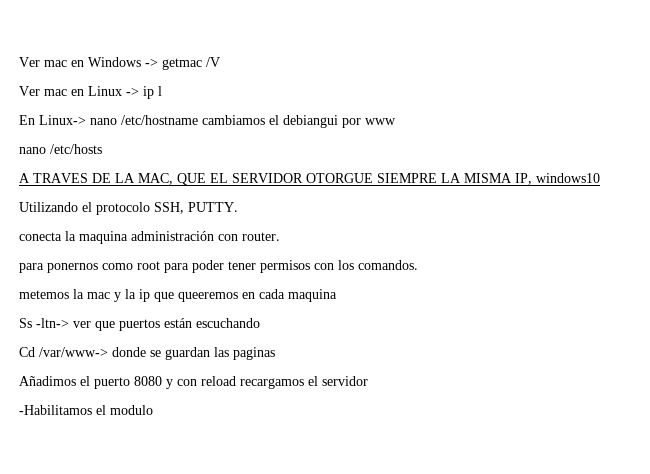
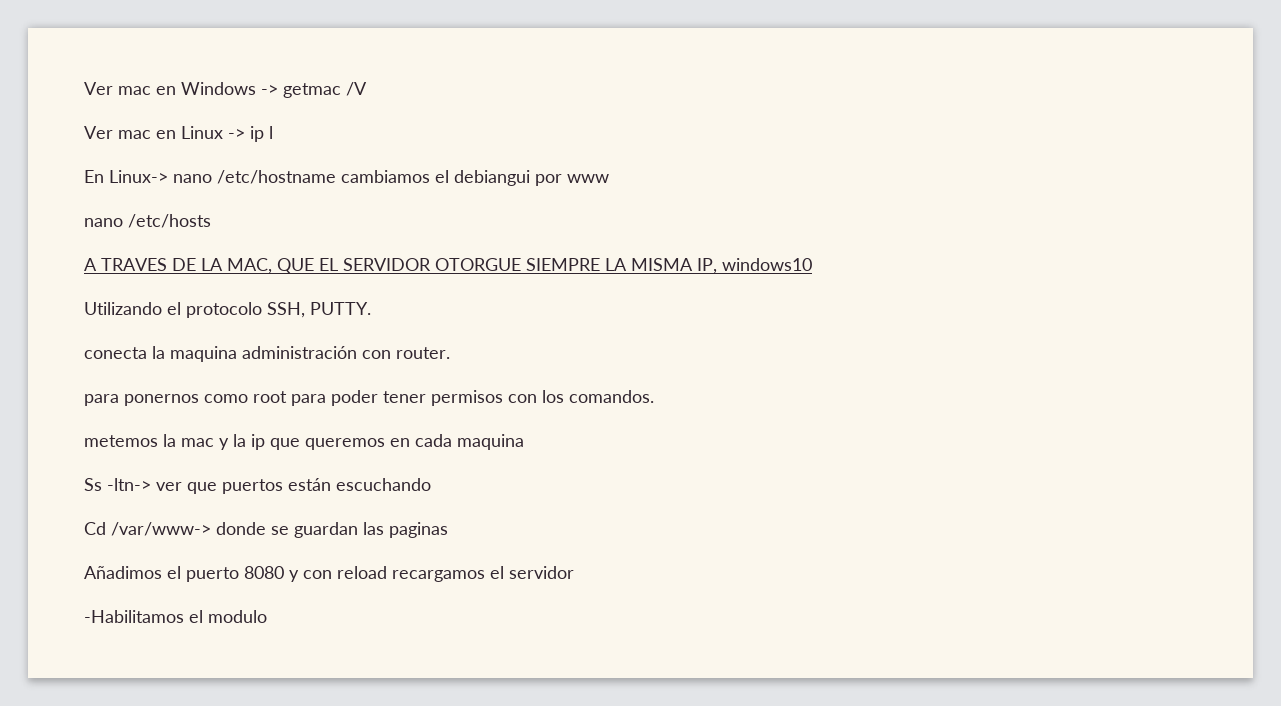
[178,292,238,302] queeremos -> [305,438,385,450] queremos

